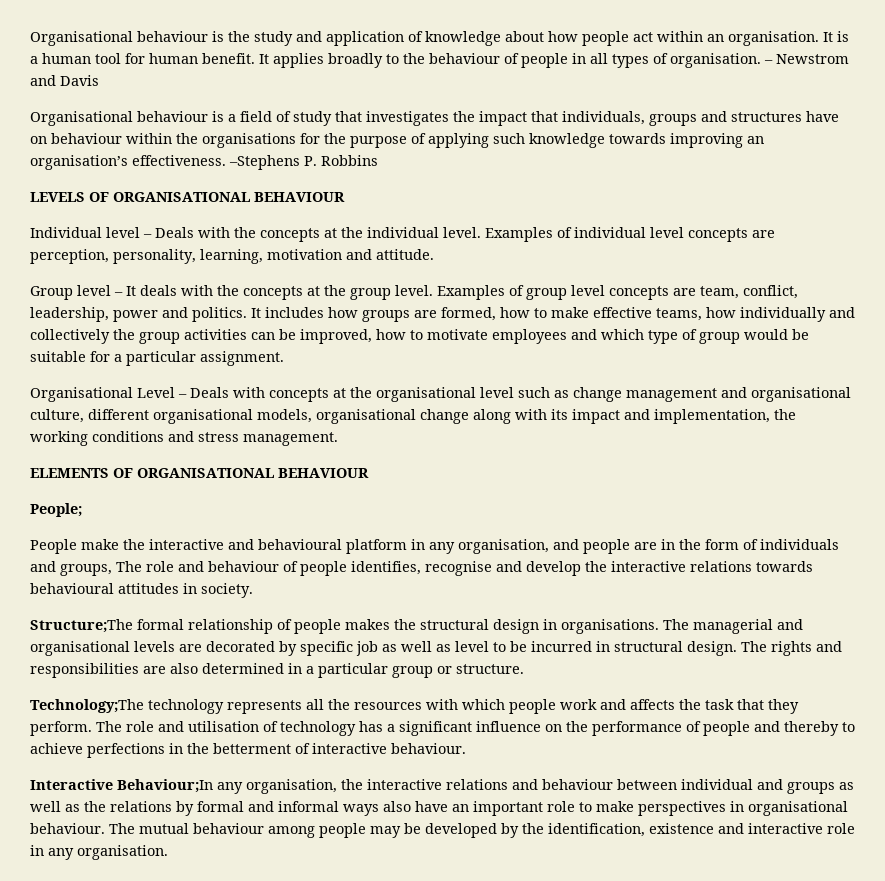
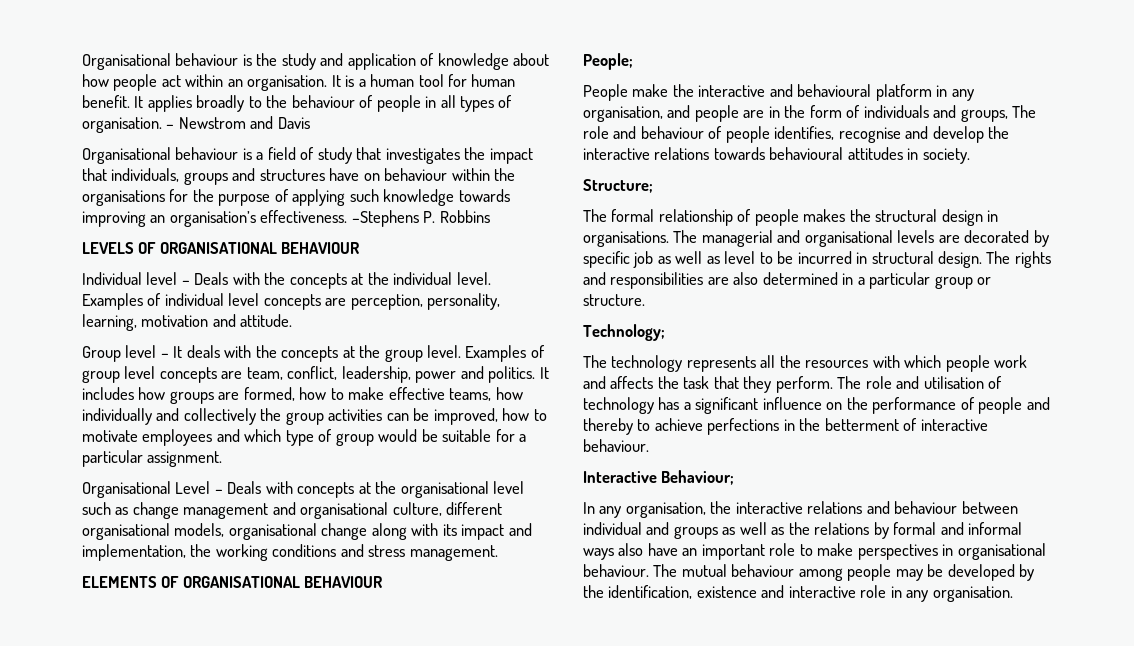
[30,619,133,633] Structure;The -> [583,179,653,193] [583,209,607,222] Structure; // The
[30,699,144,713] Technology;The -> [583,324,665,341] [583,355,607,368] Technology; // The
[117,779,213,793] Behaviour;In -> [661,470,735,485] [583,502,595,514] Behaviour; // In

